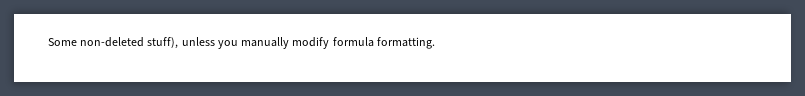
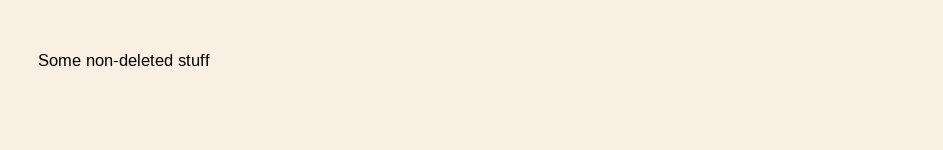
[147,37,435,49] stuff), unless you manually modify formula formatting. -> [178,54,210,66] stuff

